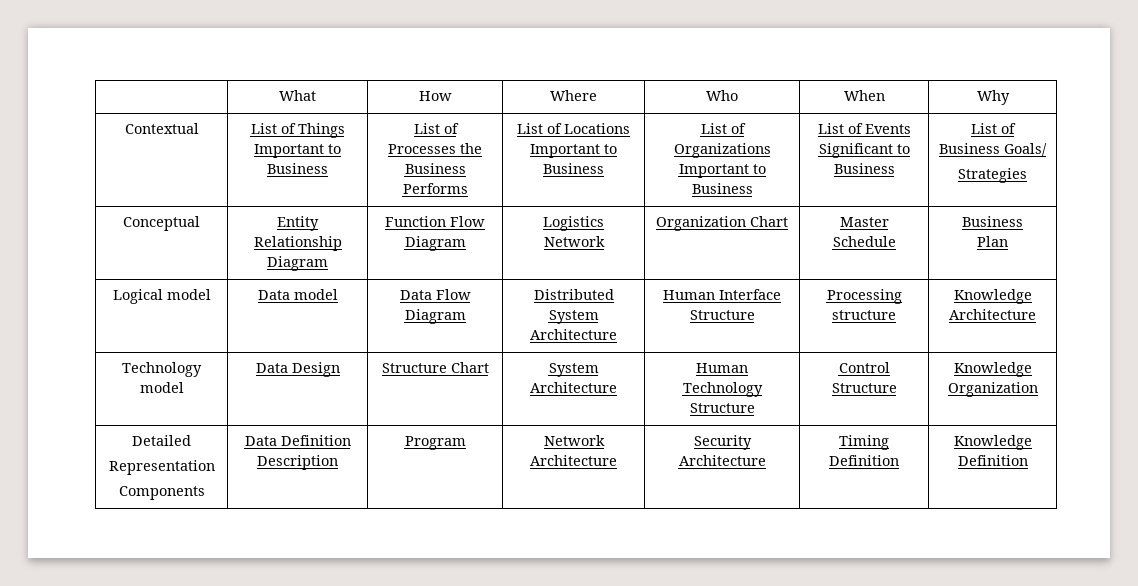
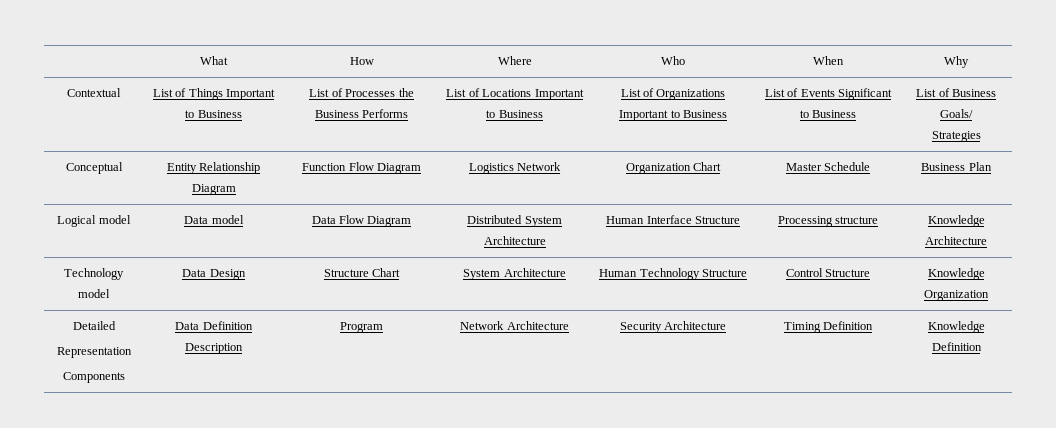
(1023, 221) // -> (966, 167) none

